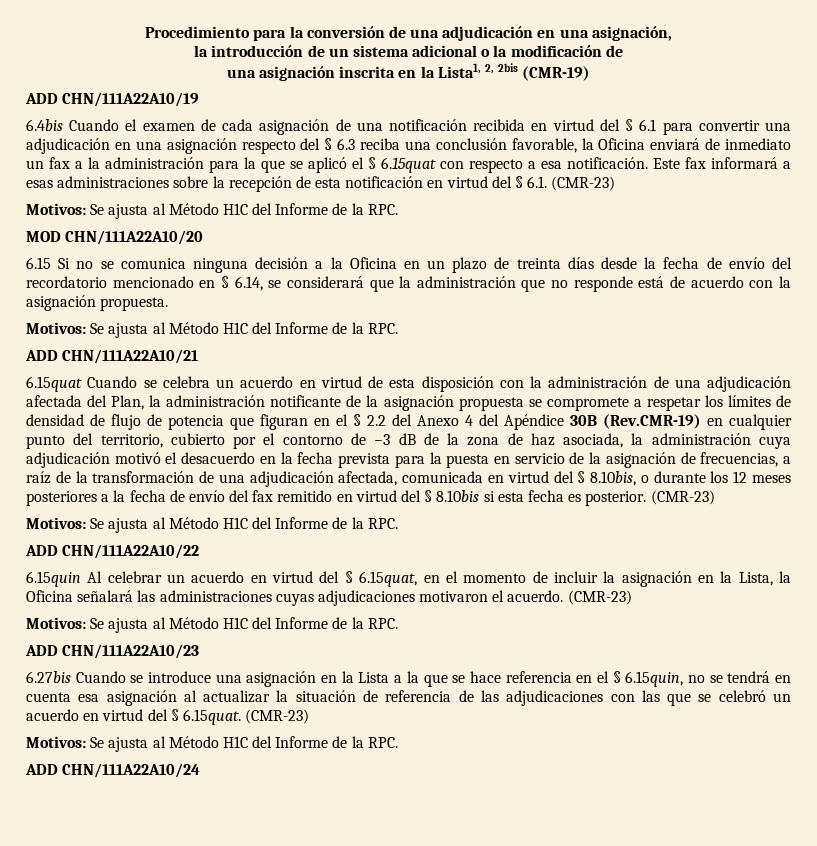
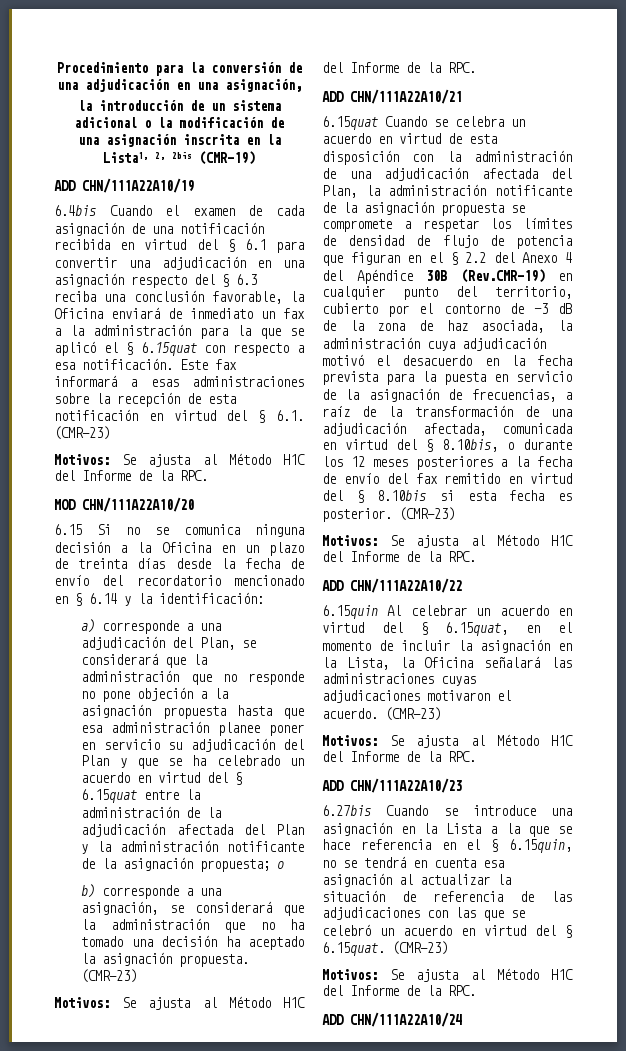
[234,276,263,291] 6.14, -> [89,592,264,606] [81,619,222,634] [81,636,236,650] 6.14 y la identificación: // a) corresponde a una adjudicación del Plan,
[638,276,774,288] está de acuerdo con -> [81,687,229,702] [81,704,304,719] [81,721,304,736] [81,738,304,752] [81,755,304,769] [81,772,243,785] [81,789,201,803] [81,806,222,818] [81,823,304,837] [81,840,304,854] [81,857,285,872] [81,884,222,899] [81,901,304,916] [81,918,304,933] [81,935,304,950] no pone objeción a la asignación propuesta hasta que esa administración planee poner en servicio su adjudicación del Plan y que se ha celebrado un acuerdo en virtud del § 6.15quat entre la administración de la adjudicación afectada del Plan y la administración notificante de la asignación propuesta; o // b) corresponde a una asignación, se considerará que la administración que no ha tomado una decisión ha aceptado
(169, 304) none -> [81,969,138,983] (CMR-23)

